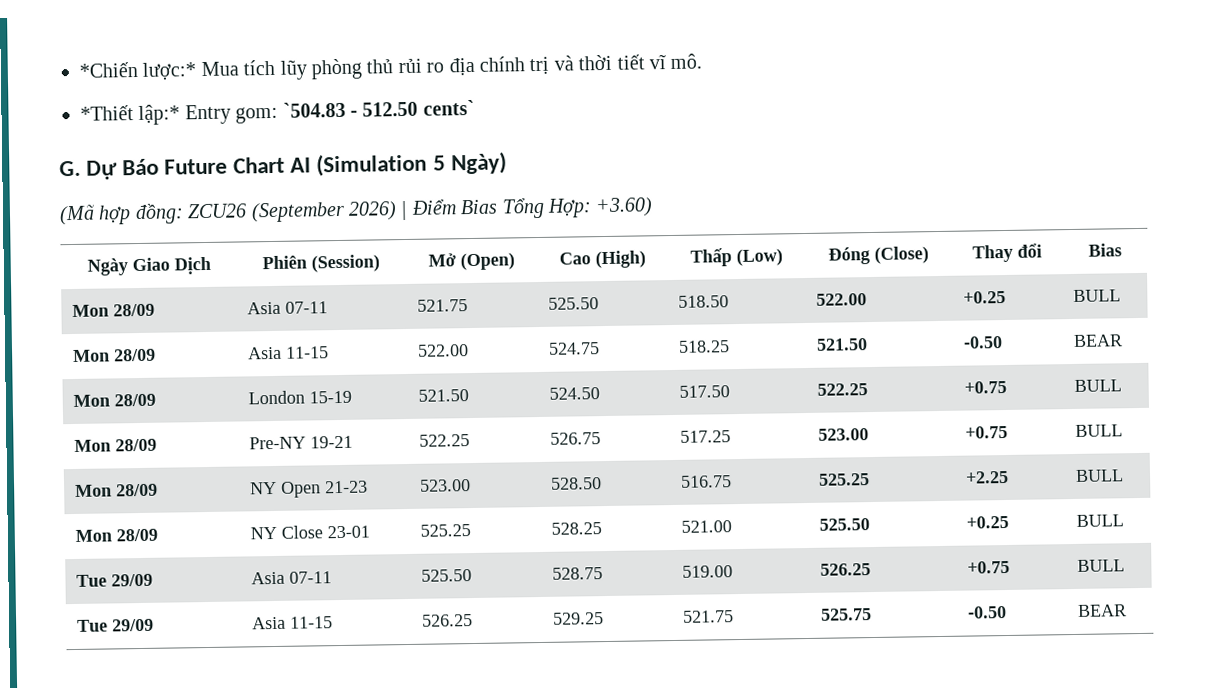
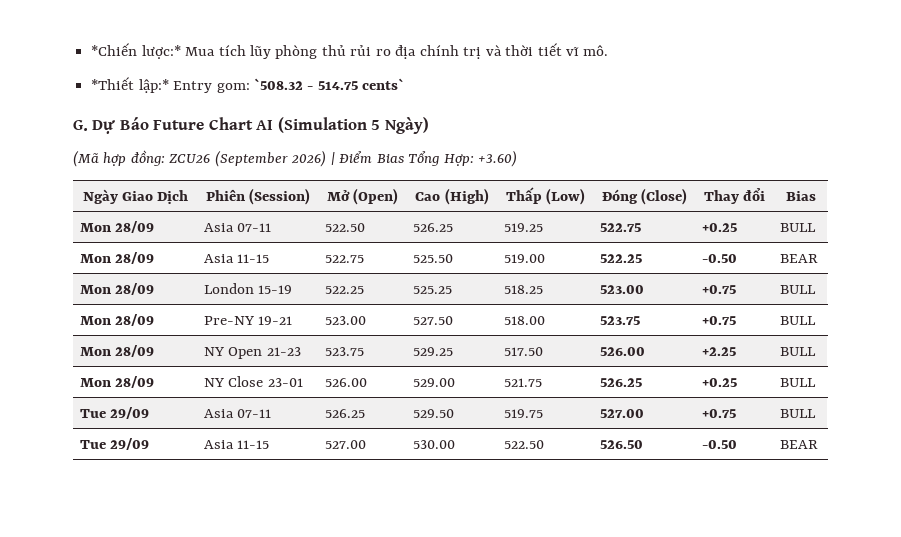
[282,101,419,118] `504.83 - 512.50 -> [253,78,358,90] `508.32 - 514.75
[417,299,469,312] [548,297,600,310] [678,295,730,308] [816,293,868,306] 521.75 | 525.50 | 518.50 | 522.00 -> [324,223,365,232] [412,223,453,232] [503,223,543,232] [599,223,641,232] 522.50 | 526.25 | 519.25 | 522.75
[417,344,470,357] [548,342,601,355] [678,340,731,353] [816,338,869,351] 522.00 | 524.75 | 518.25 | 521.50 -> [324,255,364,263] [412,254,453,263] [503,254,545,263] [599,254,642,263] 522.75 | 525.50 | 519.00 | 522.25
[418,389,470,402] [549,387,601,400] [679,385,731,398] [817,383,869,396] 521.50 | 524.50 | 517.50 | 522.25 -> [324,286,364,294] [412,286,452,294] [503,285,543,294] [599,285,644,294] 522.25 | 525.25 | 518.25 | 523.00
[419,434,471,447] [550,432,602,445] [680,430,732,443] [818,428,870,441] 522.25 | 526.75 | 517.25 | 523.00 -> [324,316,366,325] [412,316,453,325] [503,316,545,325] [599,316,640,325] 523.00 | 527.50 | 518.00 | 523.75
[420,479,472,492] [551,477,603,490] [680,475,733,488] [818,473,871,486] 523.00 | 528.50 | 516.75 | 525.25 -> [324,347,364,356] [412,347,453,356] [503,347,543,356] [599,347,645,356] 523.75 | 529.25 | 517.50 | 526.00
[420,524,472,537] [551,522,603,535] [681,520,733,533] [819,518,871,531] 525.25 | 528.25 | 521.00 | 525.50 -> [324,378,367,387] [412,378,455,387] [503,378,542,387] [599,378,642,387] 526.00 | 529.00 | 521.75 | 526.25
[421,569,473,582] [552,567,604,580] [682,565,734,578] [820,563,872,576] 525.50 | 528.75 | 519.00 | 526.25 -> [324,409,365,418] [412,409,454,418] [503,409,543,418] [599,409,644,418] 526.25 | 529.50 | 519.75 | 527.00
[422,614,474,627] [553,612,605,625] [683,610,735,623] [820,608,873,621] 526.25 | 529.25 | 521.75 | 525.75 -> [324,440,366,449] [412,440,455,449] [503,440,544,449] [599,440,643,449] 527.00 | 530.00 | 522.50 | 526.50

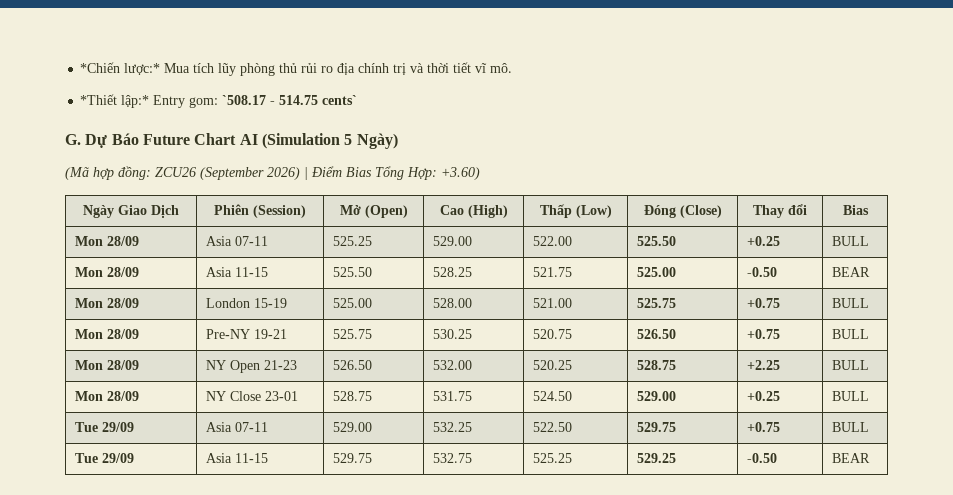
[253,78,303,90] `508.32 -> [222,95,267,105] `508.17
[324,223,365,232] [412,223,453,232] [503,223,543,232] [599,223,641,232] 522.50 | 526.25 | 519.25 | 522.75 -> [333,236,373,246] [433,236,473,246] [533,236,573,246] [637,236,677,246] 525.25 | 529.00 | 522.00 | 525.50
[324,255,364,263] [412,254,453,263] [503,254,545,263] [599,254,642,263] | 522.75 | 525.50 | 519.00 | 522.25 -> [333,267,373,277] [433,267,473,277] [533,267,573,277] [637,267,677,277] | 525.50 | 528.25 | 521.75 | 525.00
[324,286,364,294] [412,286,452,294] [503,285,543,294] [599,285,644,294] 522.25 | 525.25 | 518.25 | 523.00 -> [333,298,373,308] [433,298,473,308] [533,298,573,308] [637,298,677,308] 525.00 | 528.00 | 521.00 | 525.75
[324,316,366,325] [412,316,453,325] [503,316,545,325] [599,316,640,325] 523.00 | 527.50 | 518.00 | 523.75 -> [333,329,373,339] [433,329,473,339] [533,329,573,339] [637,329,677,339] 525.75 | 530.25 | 520.75 | 526.50
[324,347,364,356] [412,347,453,356] [503,347,543,356] [599,347,645,356] 523.75 | 529.25 | 517.50 | 526.00 -> [333,360,373,370] [433,360,473,370] [533,360,573,370] [637,360,677,370] 526.50 | 532.00 | 520.25 | 528.75
[324,378,367,387] [412,378,455,387] [503,378,542,387] [599,378,642,387] 526.00 | 529.00 | 521.75 | 526.25 -> [333,391,373,401] [433,391,473,401] [533,391,573,401] [637,391,677,401] 528.75 | 531.75 | 524.50 | 529.00
[324,409,365,418] [412,409,454,418] [503,409,543,418] [599,409,644,418] 526.25 | 529.50 | 519.75 | 527.00 -> [333,422,373,432] [433,422,473,432] [533,422,573,432] [637,422,677,432] 529.00 | 532.25 | 522.50 | 529.75
[324,440,366,449] [412,440,455,449] [503,440,544,449] [599,440,643,449] 527.00 | 530.00 | 522.50 | 526.50 -> [333,453,373,463] [433,453,473,463] [533,453,573,463] [637,453,677,463] 529.75 | 532.75 | 525.25 | 529.25

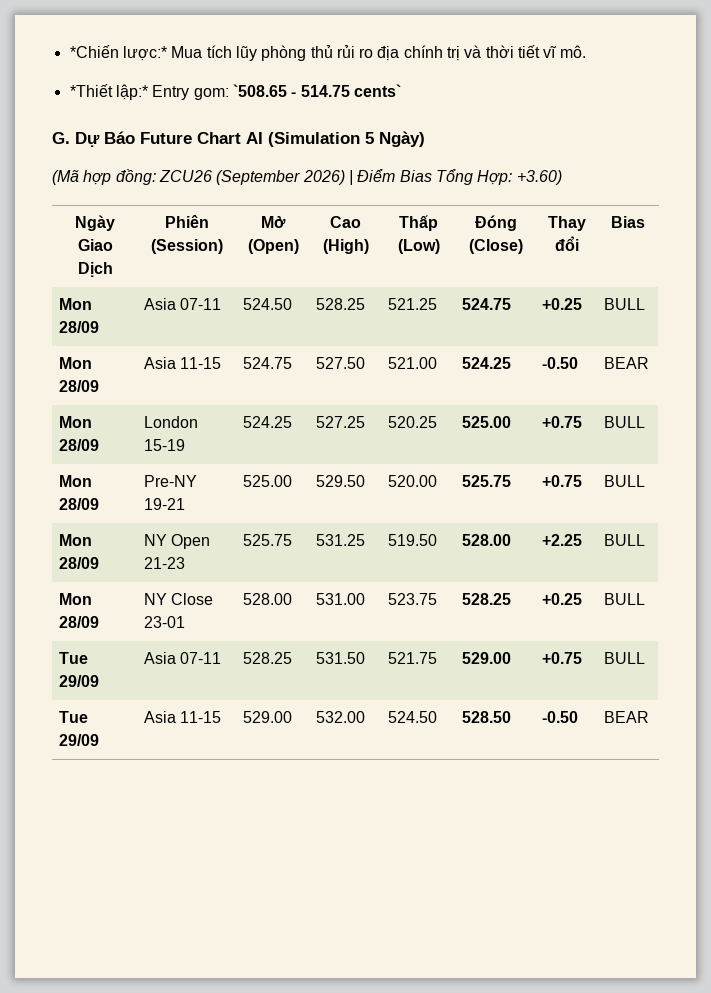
[222,95,267,105] `508.17 -> [232,84,287,97] `508.65
[333,236,373,246] [433,236,473,246] [533,236,573,246] [637,236,677,246] 525.25 | 529.00 | 522.00 | 525.50 -> [243,298,293,310] [316,298,366,310] [388,298,438,310] [462,298,512,310] 524.50 | 528.25 | 521.25 | 524.75
[333,267,373,277] [433,267,473,277] [533,267,573,277] [637,267,677,277] 525.50 | 528.25 | 521.75 | 525.00 -> [243,357,293,369] [316,357,366,369] [388,357,438,369] [462,357,512,369] 524.75 | 527.50 | 521.00 | 524.25
[333,298,373,308] [433,298,473,308] [533,298,573,308] [637,298,677,308] 525.00 | 528.00 | 521.00 | 525.75 -> [243,416,293,428] [316,416,366,428] [388,416,438,428] [462,416,512,428] 524.25 | 527.25 | 520.25 | 525.00
[333,329,373,339] [433,329,473,339] [533,329,573,339] [637,329,677,339] 525.75 | 530.25 | 520.75 | 526.50 -> [243,475,293,487] [316,475,366,487] [388,475,438,487] [462,475,512,487] 525.00 | 529.50 | 520.00 | 525.75
[333,360,373,370] [433,360,473,370] [533,360,573,370] [637,360,677,370] 526.50 | 532.00 | 520.25 | 528.75 -> [243,534,293,546] [316,534,366,546] [388,534,438,546] [462,534,512,546] 525.75 | 531.25 | 519.50 | 528.00
[333,391,373,401] [433,391,473,401] [533,391,573,401] [637,391,677,401] 528.75 | 531.75 | 524.50 | 529.00 -> [243,593,293,605] [316,593,366,605] [388,593,438,605] [462,593,512,605] 528.00 | 531.00 | 523.75 | 528.25
[333,422,373,432] [433,422,473,432] [533,422,573,432] [637,422,677,432] 529.00 | 532.25 | 522.50 | 529.75 -> [243,652,293,664] [316,652,366,664] [388,652,438,664] [462,652,512,664] 528.25 | 531.50 | 521.75 | 529.00
[333,453,373,463] [433,453,473,463] [533,453,573,463] [637,453,677,463] 529.75 | 532.75 | 525.25 | 529.25 -> [243,711,293,723] [316,711,366,723] [388,711,438,723] [462,711,512,723] 529.00 | 532.00 | 524.50 | 528.50

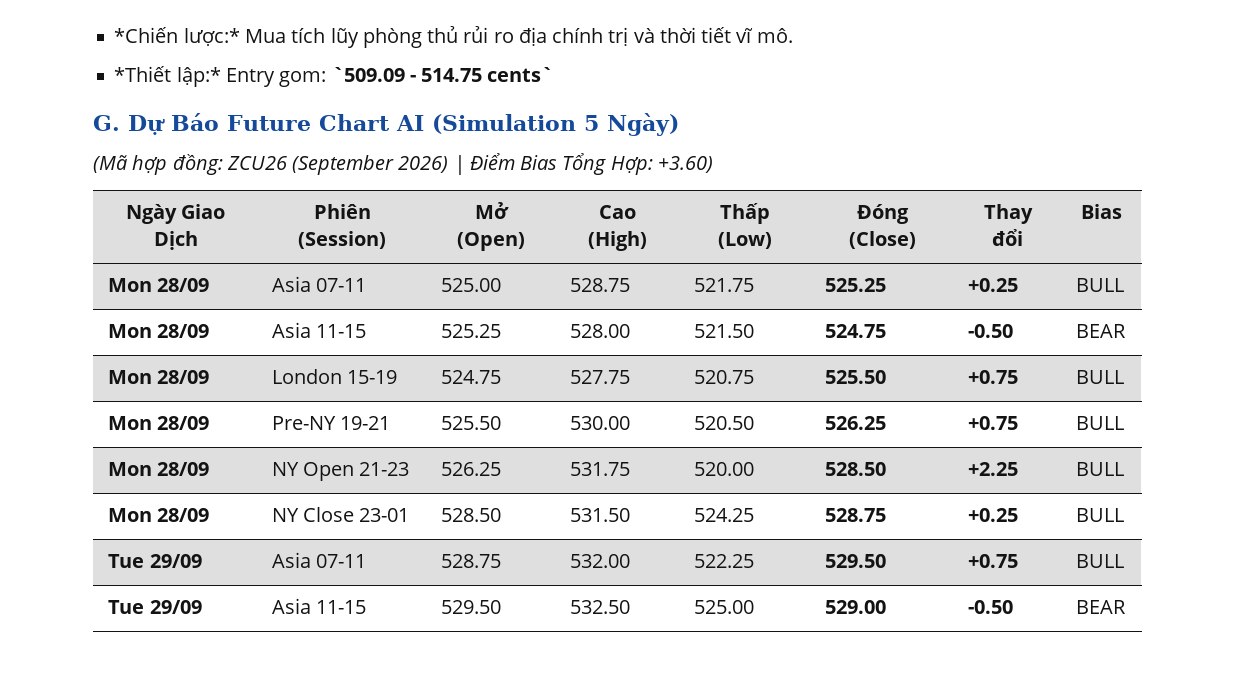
[232,84,287,97] `508.65 -> [331,67,405,82] `509.09
[243,298,293,310] [316,298,366,310] [388,298,438,310] [462,298,512,310] 524.50 | 528.25 | 521.25 | 524.75 -> [440,278,501,292] [569,278,630,292] [693,278,754,292] [824,278,886,292] 525.00 | 528.75 | 521.75 | 525.25
[243,357,293,369] [316,357,366,369] [388,357,438,369] [462,357,512,369] 524.75 | 527.50 | 521.00 | 524.25 -> [440,324,501,338] [569,324,630,338] [693,324,754,338] [824,324,886,338] 525.25 | 528.00 | 521.50 | 524.75
[243,416,293,428] [316,416,366,428] [388,416,438,428] [462,416,512,428] 524.25 | 527.25 | 520.25 | 525.00 -> [440,370,501,384] [569,370,630,384] [693,370,754,384] [824,370,886,384] 524.75 | 527.75 | 520.75 | 525.50
[243,475,293,487] [316,475,366,487] [388,475,438,487] [462,475,512,487] 525.00 | 529.50 | 520.00 | 525.75 -> [440,416,501,430] [569,416,630,430] [693,416,754,430] [824,416,886,430] 525.50 | 530.00 | 520.50 | 526.25
[243,534,293,546] [316,534,366,546] [388,534,438,546] [462,534,512,546] 525.75 | 531.25 | 519.50 | 528.00 -> [440,462,501,476] [569,462,630,476] [693,462,754,476] [824,462,886,476] 526.25 | 531.75 | 520.00 | 528.50
[243,593,293,605] [316,593,366,605] [388,593,438,605] [462,593,512,605] 528.00 | 531.00 | 523.75 | 528.25 -> [440,508,501,522] [569,508,630,522] [693,508,754,522] [824,508,886,522] 528.50 | 531.50 | 524.25 | 528.75
[243,652,293,664] [316,652,366,664] [388,652,438,664] [462,652,512,664] 528.25 | 531.50 | 521.75 | 529.00 -> [440,554,501,568] [569,554,630,568] [693,554,754,568] [824,554,886,568] 528.75 | 532.00 | 522.25 | 529.50
[243,711,293,723] [316,711,366,723] [388,711,438,723] [462,711,512,723] 529.00 | 532.00 | 524.50 | 528.50 -> [440,600,501,614] [569,600,630,614] [693,600,754,614] [824,600,886,614] 529.50 | 532.50 | 525.00 | 529.00

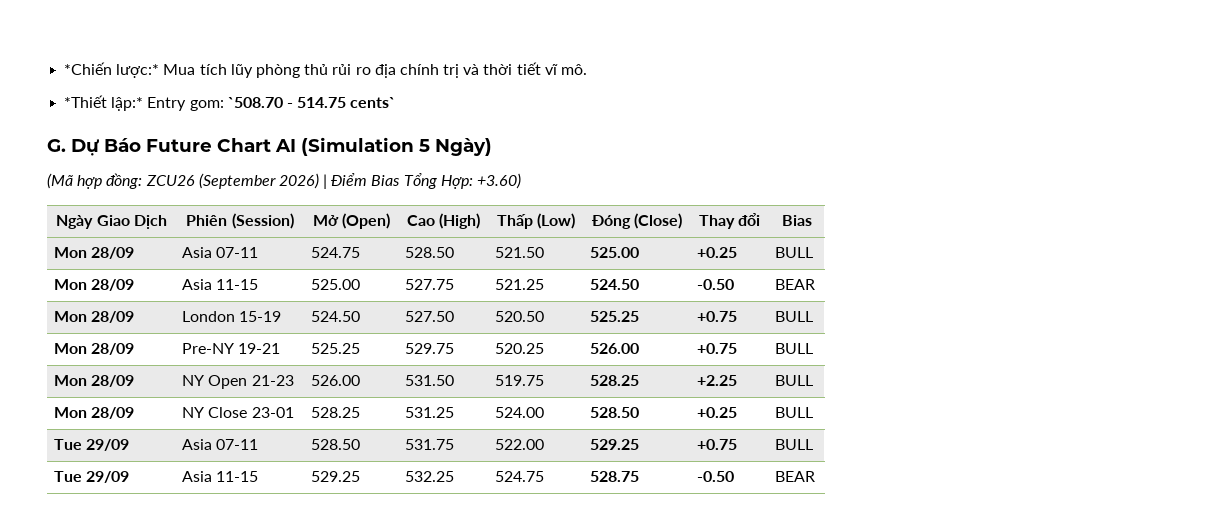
[331,67,405,82] `509.09 -> [227,97,283,108] `508.70
[440,278,501,292] [569,278,630,292] [693,278,754,292] [824,278,886,292] 525.00 | 528.75 | 521.75 | 525.25 -> [311,247,361,258] [405,247,455,258] [495,247,545,258] [590,247,640,258] 524.75 | 528.50 | 521.50 | 525.00
[440,324,501,338] [569,324,630,338] [693,324,754,338] [824,324,886,338] 525.25 | 528.00 | 521.50 | 524.75 -> [311,279,361,290] [405,279,455,290] [495,279,545,290] [590,279,640,290] 525.00 | 527.75 | 521.25 | 524.50
[440,370,501,384] [569,370,630,384] [693,370,754,384] [824,370,886,384] 524.75 | 527.75 | 520.75 | 525.50 -> [311,311,361,322] [405,311,455,322] [495,311,545,322] [590,311,640,322] 524.50 | 527.50 | 520.50 | 525.25
[440,416,501,430] [569,416,630,430] [693,416,754,430] [824,416,886,430] 525.50 | 530.00 | 520.50 | 526.25 -> [311,343,361,354] [405,343,455,354] [495,343,545,354] [590,343,640,354] 525.25 | 529.75 | 520.25 | 526.00
[440,462,501,476] [569,462,630,476] [693,462,754,476] [824,462,886,476] 526.25 | 531.75 | 520.00 | 528.50 -> [311,375,361,386] [405,375,455,386] [495,375,545,386] [590,375,640,386] 526.00 | 531.50 | 519.75 | 528.25
[440,508,501,522] [569,508,630,522] [693,508,754,522] [824,508,886,522] 528.50 | 531.50 | 524.25 | 528.75 -> [311,407,361,418] [405,407,455,418] [495,407,545,418] [590,407,640,418] 528.25 | 531.25 | 524.00 | 528.50
[440,554,501,568] [569,554,630,568] [693,554,754,568] [824,554,886,568] 528.75 | 532.00 | 522.25 | 529.50 -> [311,439,361,450] [405,439,455,450] [495,439,545,450] [590,439,640,450] 528.50 | 531.75 | 522.00 | 529.25
[440,600,501,614] [569,600,630,614] [693,600,754,614] [824,600,886,614] 529.50 | 532.50 | 525.00 | 529.00 -> [311,471,361,482] [405,471,455,482] [495,471,545,482] [590,471,640,482] 529.25 | 532.25 | 524.75 | 528.75

